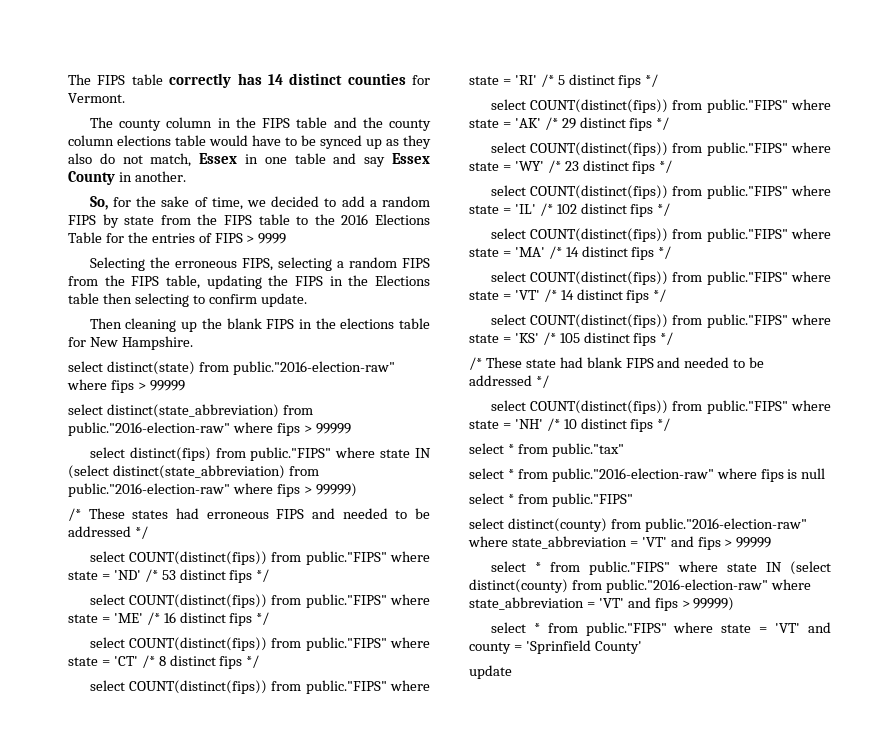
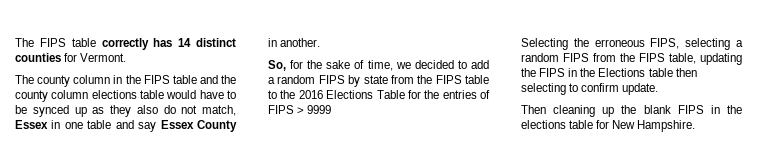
[68,361,395,375] [67,379,185,393] [68,404,313,418] [68,422,351,436] [89,447,431,461] [68,465,319,479] [68,483,357,497] [68,508,431,521] [68,526,148,539] [89,551,431,565] [68,569,270,583] [89,594,431,608] [68,612,270,626] [89,637,431,651] [68,655,260,669] [89,680,431,694] [469,74,659,88] [490,99,831,113] [469,117,670,131] [490,142,831,156] [469,160,673,174] [490,185,831,199] [469,203,671,217] [490,228,831,242] [469,246,672,260] [490,271,831,285] [469,289,667,303] [490,314,831,328] [469,332,674,346] [469,357,765,370] [469,375,549,388] [490,400,831,414] [469,418,671,432] [469,443,624,457] [469,468,826,482] [469,493,633,507] [469,518,807,532] [468,536,772,550] [490,561,831,575] [469,579,811,593] [469,597,735,611] [490,622,831,636] [469,640,642,654] [469,665,512,679] // select distinct(state) from public."2016-election-raw" where fips > 99999 // select distinct(state_abbreviation) from public."2016-election-raw" where fips > 99999 // select distinct(fips) from public."FIPS" where state IN (select distinct(state_abbreviation) from public."2016-election-raw" where fips > 99999) // /* These states had erroneous FIPS and needed to be addressed */ // select COUNT(distinct(fips)) from public."FIPS" where state = 'ND' /* 53 distinct fips */ // select COUNT(distinct(fips)) from public."FIPS" where state = 'ME' /* 16 distinct fips */ // select COUNT(distinct(fips)) from public."FIPS" where state = 'CT' /* 8 distinct fips */ // select COUNT(distinct(fips)) from public."FIPS" where state = 'RI' /* 5 distinct fips */ // select COUNT(distinct(fips)) from public."FIPS" where state = 'AK' /* 29 distinct fips */ // select COUNT(distinct(fips)) from public."FIPS" where state = 'WY' /* 23 distinct fips */ // select COUNT(distinct(fips)) from public."FIPS" where state = 'IL' /* 102 distinct fips */ // select COUNT(distinct(fips)) from public."FIPS" where state = 'MA' /* 14 distinct fips */ // select COUNT(distinct(fips)) from public."FIPS" where state = 'VT' /* 14 distinct fips */ // select COUNT(distinct(fips)) from public."FIPS" where state = 'KS' /* 105 distinct fips */ // /* These state had blank FIPS and needed to be addressed */ // select COUNT(distinct(fips)) from public."FIPS" where state = 'NH' /* 10 distinct fips */ // select * from public."tax" // select * from public."2016-election-raw" where fips is null // select * from public."FIPS" // select distinct(county) from public."2016-election-raw" where state_abbreviation = 'VT' and fips > 99999 // select * from public."FIPS" where state IN (select distinct(county) from public."2016-election-raw" where state_abbreviation = 'VT' and fips > 99999) // select * from public."FIPS" where state = 'VT' and county = 'Sprinfield County' // update -> (696, 126) none

